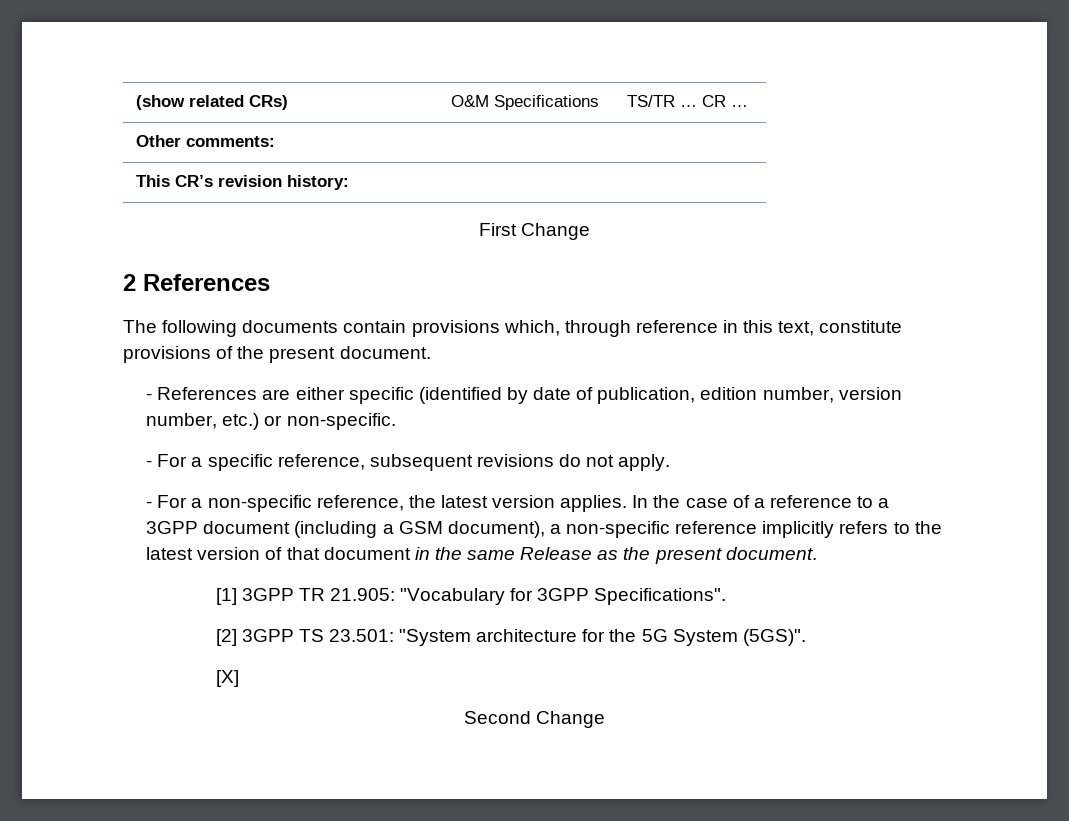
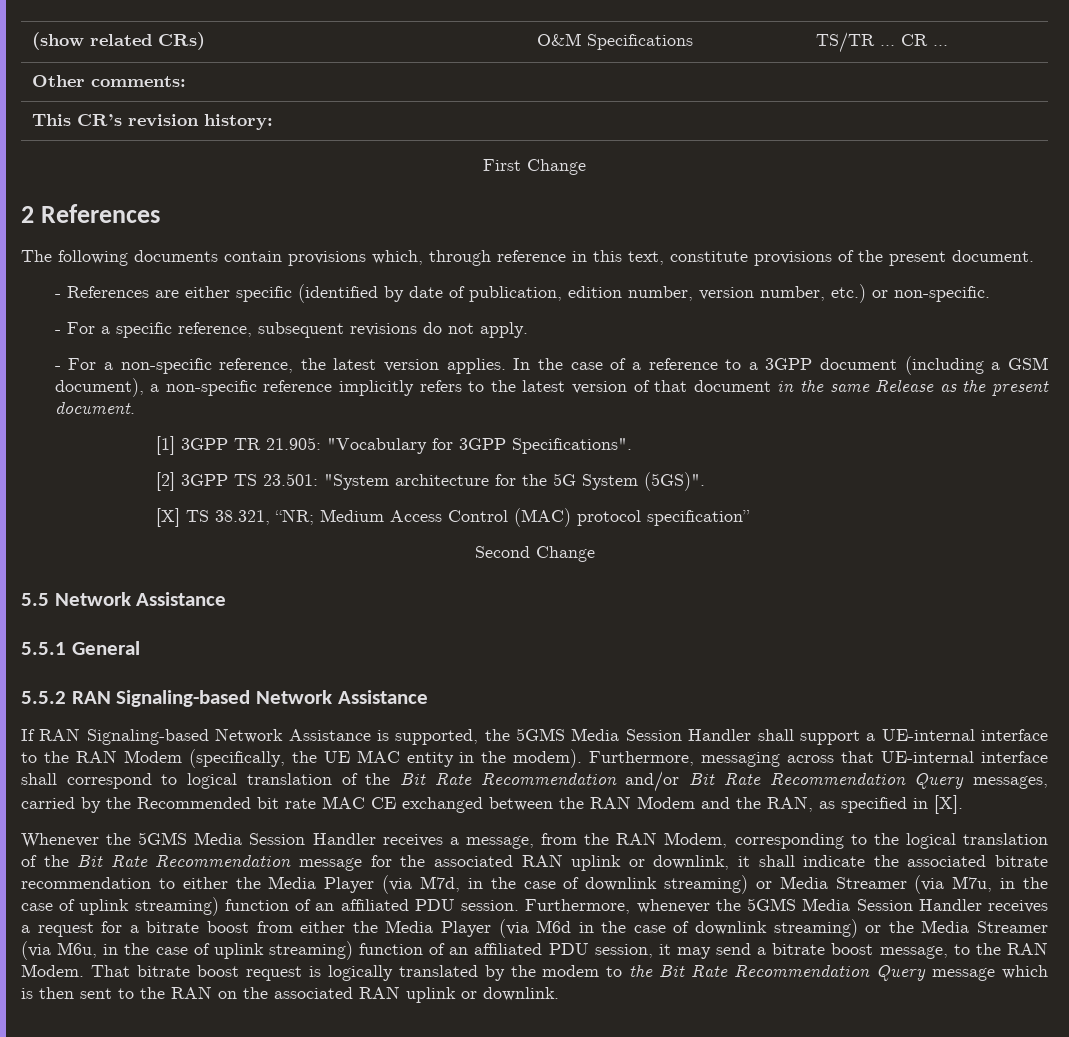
[463,711,606,728] // Second Change -> [185,508,750,527] [474,546,595,562] [21,592,227,606] [21,641,140,655] [21,690,428,707] [21,728,1048,745] [21,749,1049,768] [21,771,1049,792] [21,795,963,814] [21,832,1048,849] [21,854,1048,871] [21,875,1049,894] [21,897,1049,916] [21,919,1049,938] [21,941,1049,960] [21,964,1049,981] [21,986,559,1003] TS 38.321, “NR; Medium Access Control (MAC) protocol specification” // Second Change // 5.5 Network Assistance // 5.5.1 General // 5.5.2 RAN Signaling-based Network Assistance // If RAN Signaling-based Network Assistance is supported, the 5GMS Media Session Handler shall support a UE-internal interface to the RAN Modem (specifically, the UE MAC entity in the modem). Furthermore, messaging across that UE-internal interface shall correspond to logical translation of the Bit Rate Recommendation and/or Bit Rate Recommendation Query messages, carried by the Recommended bit rate MAC CE exchanged between the RAN Modem and the RAN, as specified in [X]. // Whenever the 5GMS Media Session Handler receives a message, from the RAN Modem, corresponding to the logical translation of the Bit Rate Recommendation message for the associated RAN uplink or downlink, it shall indicate the associated bitrate recommendation to either the Media Player (via M7d, in the case of downlink streaming) or Media Streamer (via M7u, in the case of uplink streaming) function of an affiliated PDU session. Furthermore, whenever the 5GMS Media Session Handler receives a request for a bitrate boost from either the Media Player (via M6d in the case of downlink streaming) or the Media Streamer (via M6u, in the case of uplink streaming) function of an affiliated PDU session, it may send a bitrate boost message, to the RAN Modem. That bitrate boost request is logically translated by the modem to the Bit Rate Recommendation Query message which is then sent to the RAN on the associated RAN uplink or downlink.

